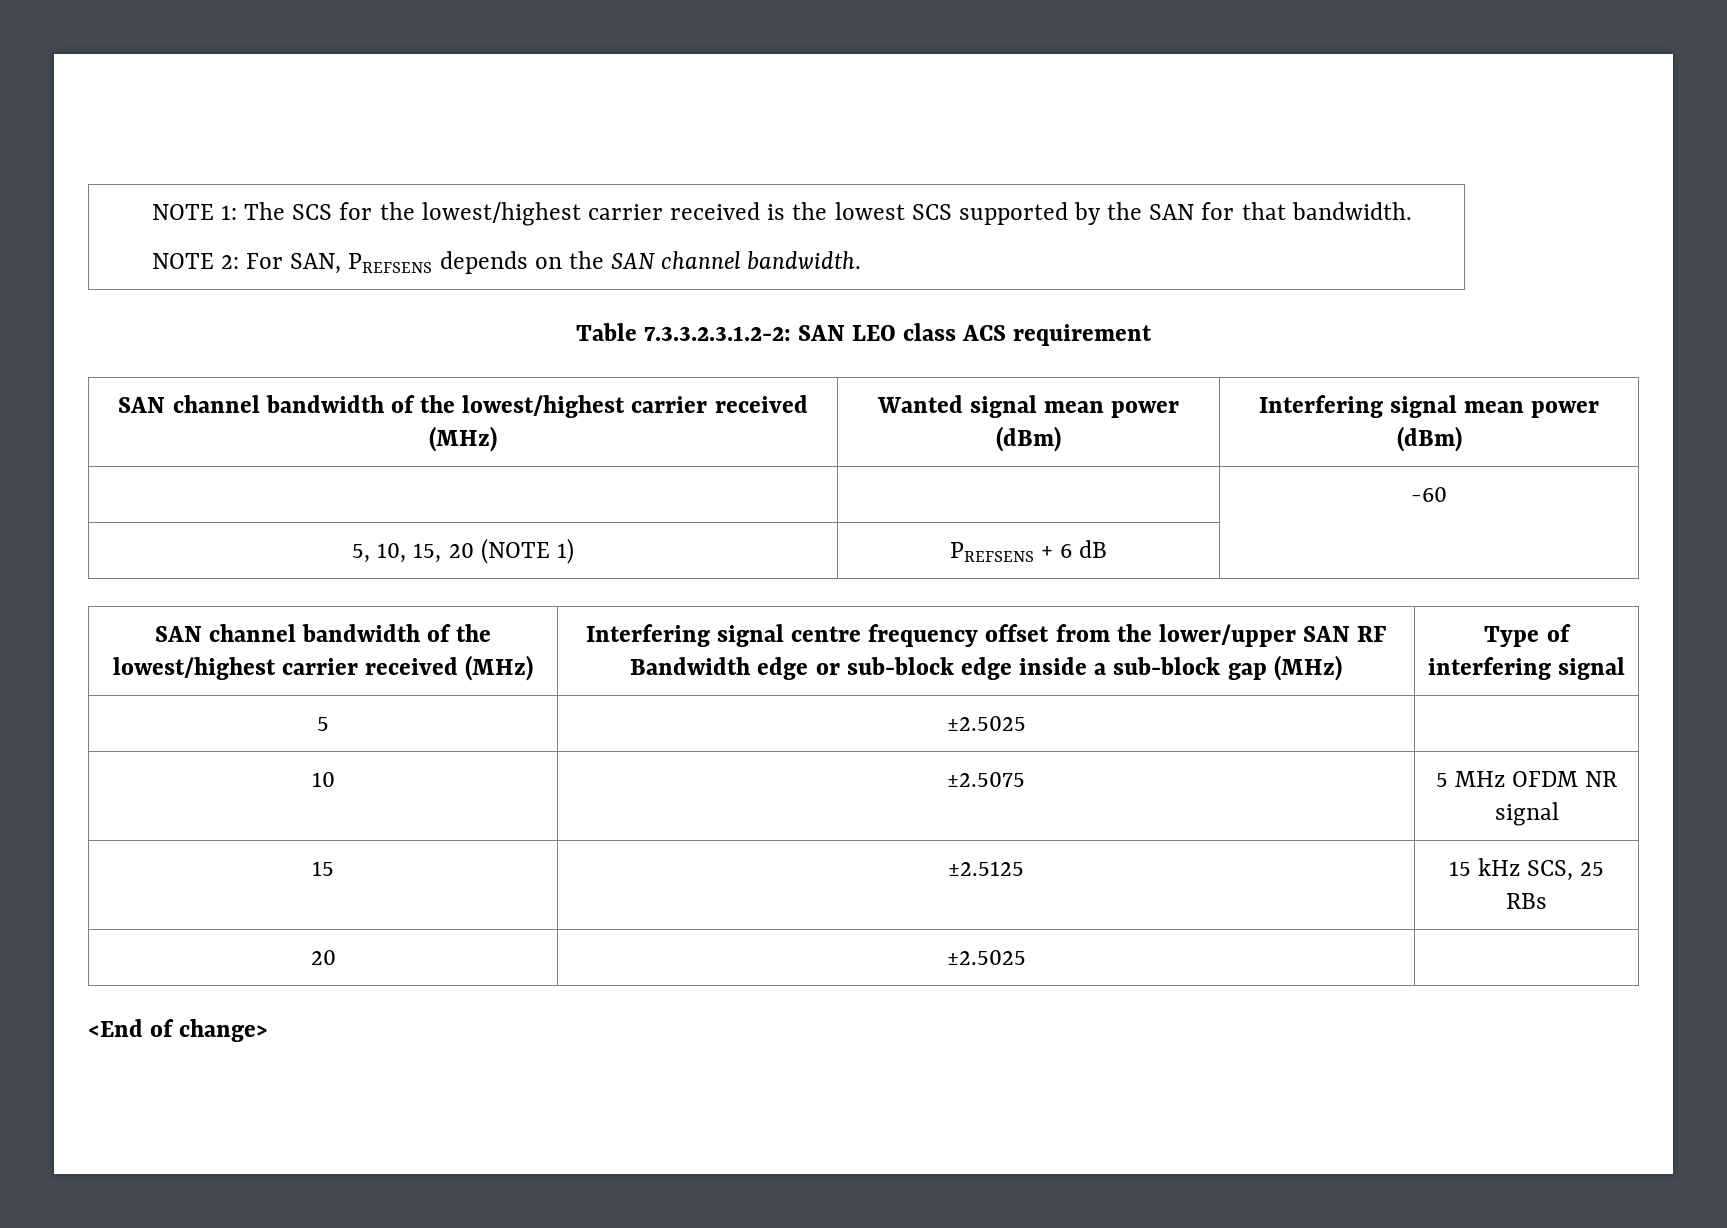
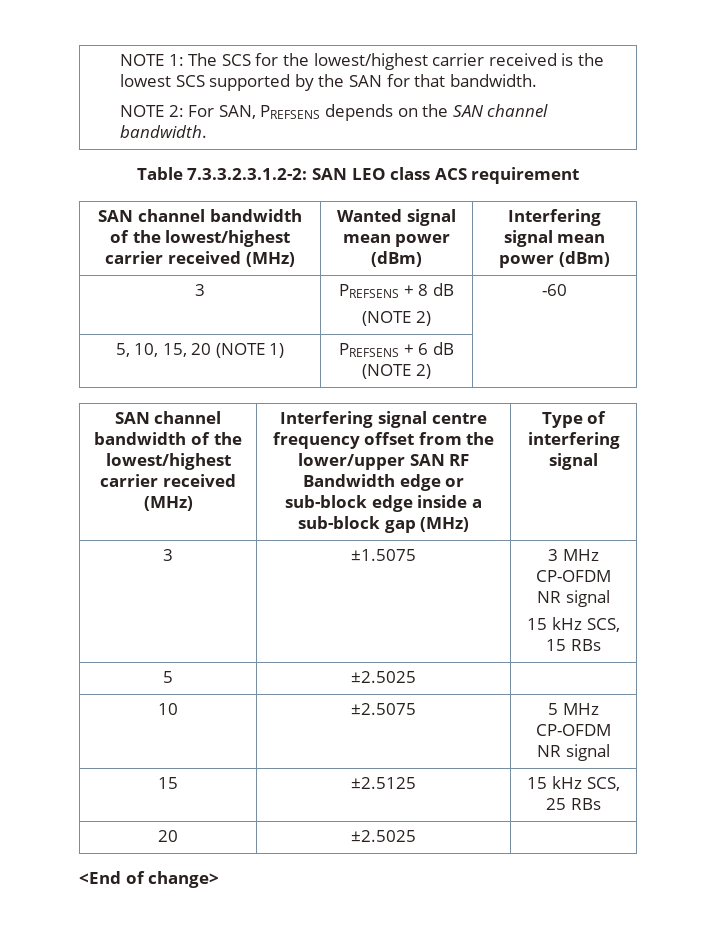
(1462, 439) | -> [195,284,205,296] [339,283,454,298] [362,311,431,326] 3 | PREFSENS + 8 dB // (NOTE 2)
(1108, 549) none -> [362,364,431,379] (NOTE 2)
(1626, 668) none -> [163,549,173,561] [351,549,416,561] [548,549,599,561] [536,570,611,582] [537,590,610,607] [527,617,620,632] [546,639,601,651] // 3 | ±1.5075 | 3 MHz CP-OFDM NR signal // 15 kHz SCS, 15 RBs
[1512,771,1579,787] OFDM -> [536,724,611,736] CP-OFDM

